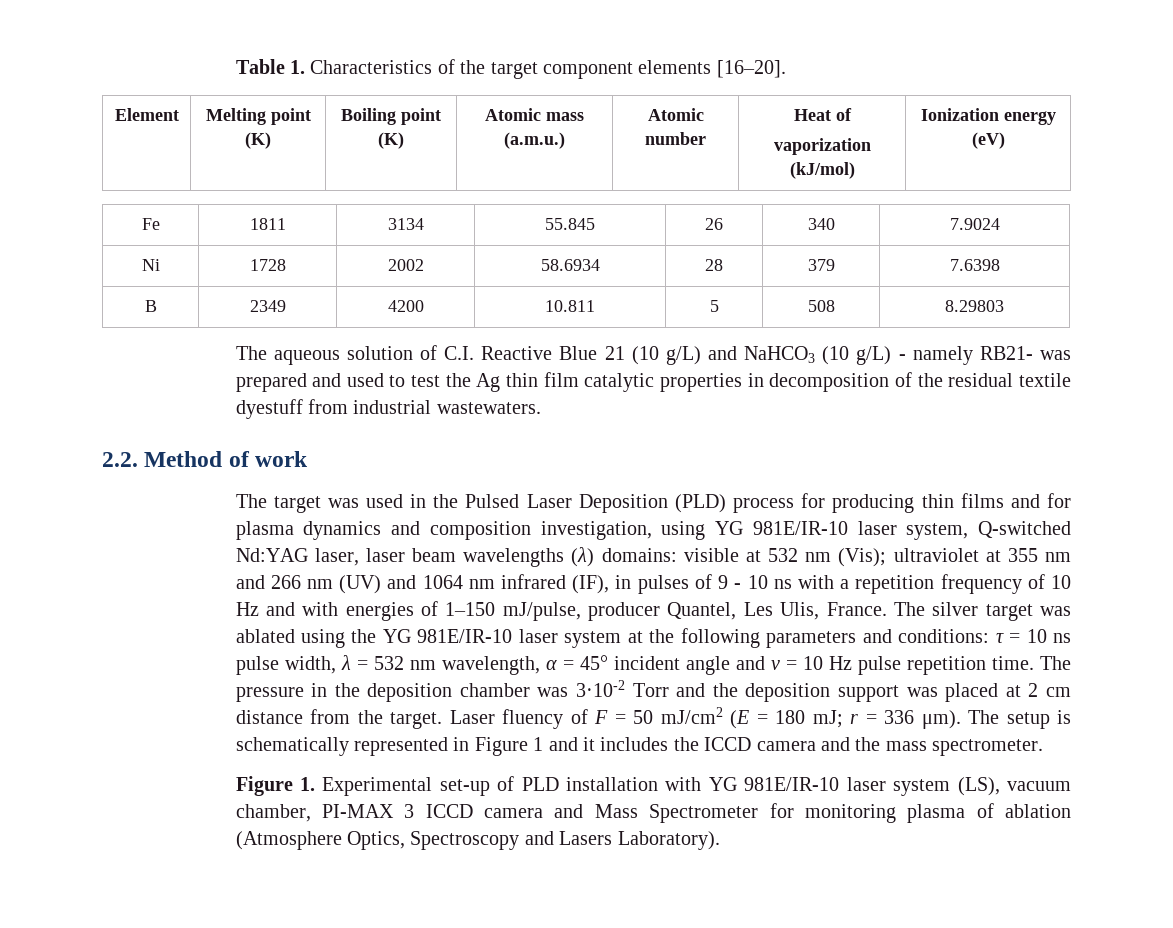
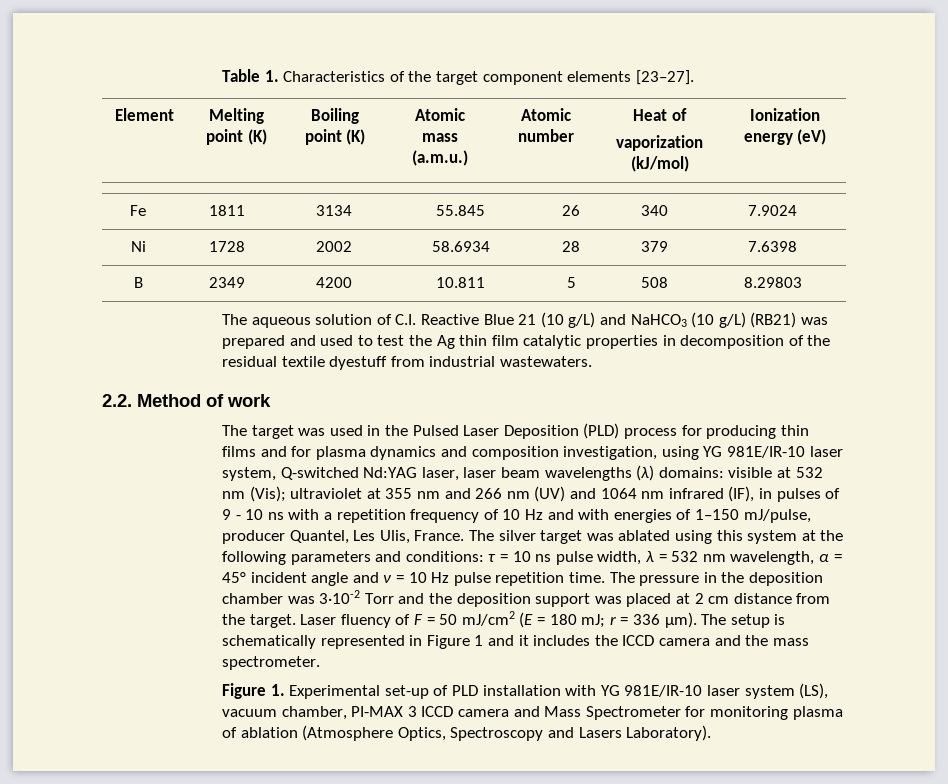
[716,60,786,78] [16–20]. -> [635,70,694,85] [23–27].
[898,346,1033,365] - namely RB21- -> [750,312,797,328] (RB21)
[351,629,558,643] the YG 981E/IR-10 laser -> [716,530,743,541] this

